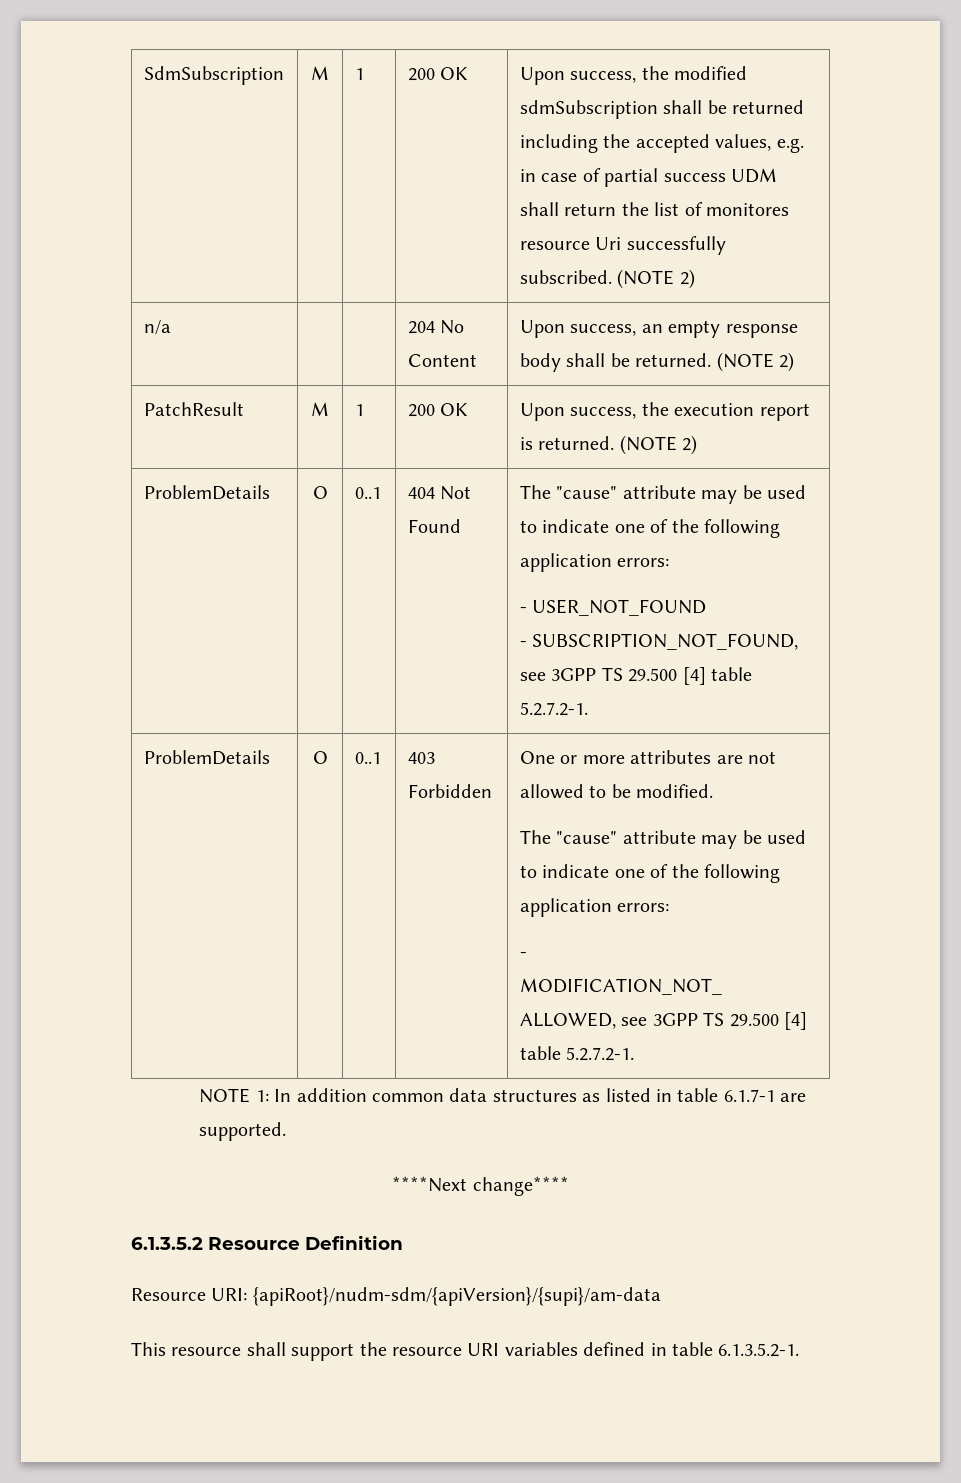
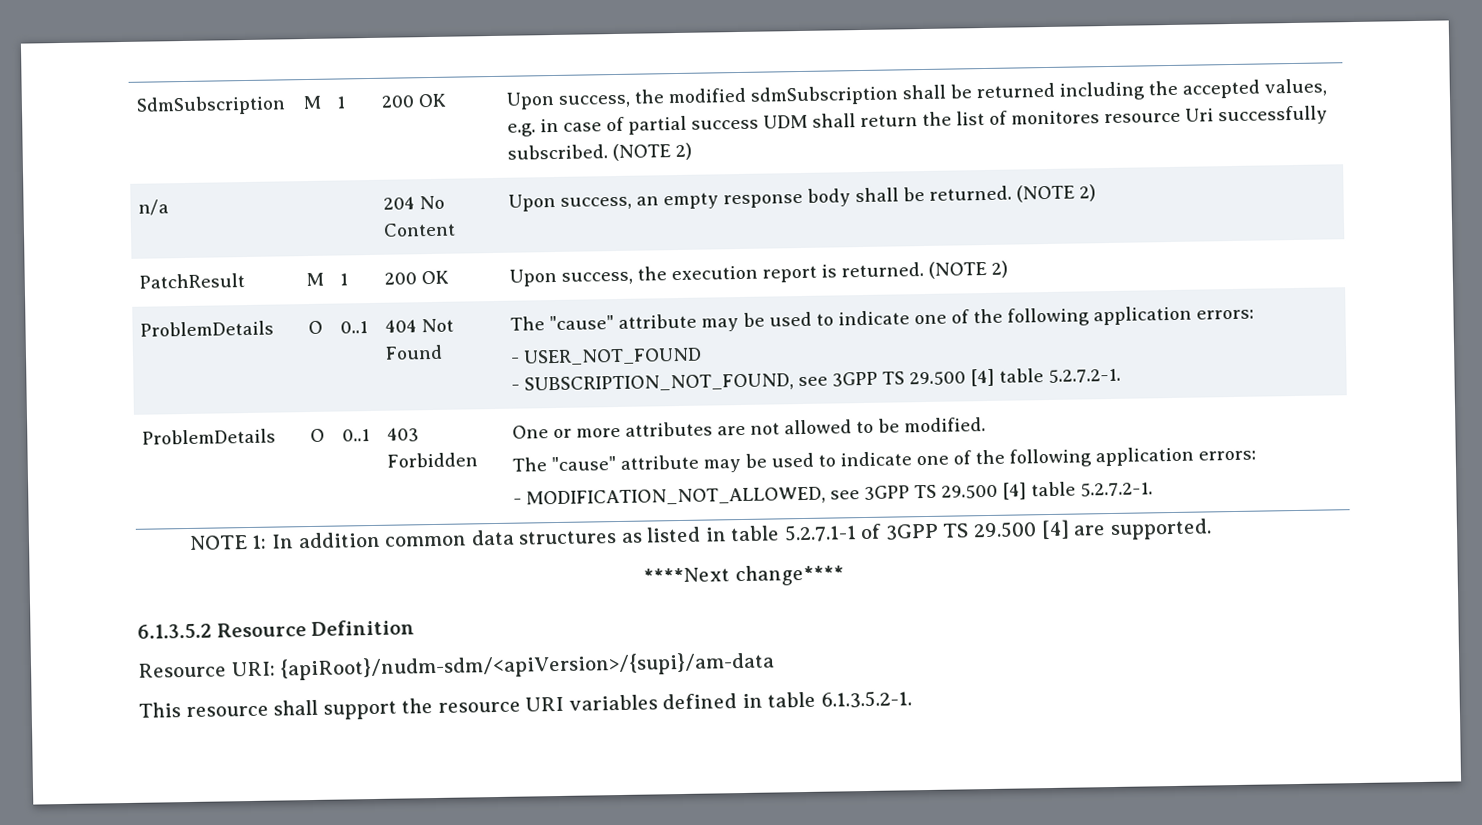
[723,1089,775,1102] 6.1.7-1 -> [783,519,1070,543] 5.2.7.1-1 of 3GPP TS 29.500 [4]
[252,1287,661,1306] {apiRoot}/nudm-sdm/{apiVersion}/{supi}/am-data -> [279,651,776,681] {apiRoot}/nudm-sdm/<apiVersion>/{supi}/am-data

